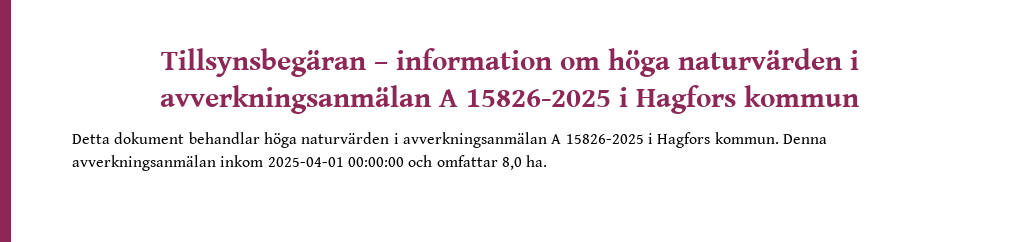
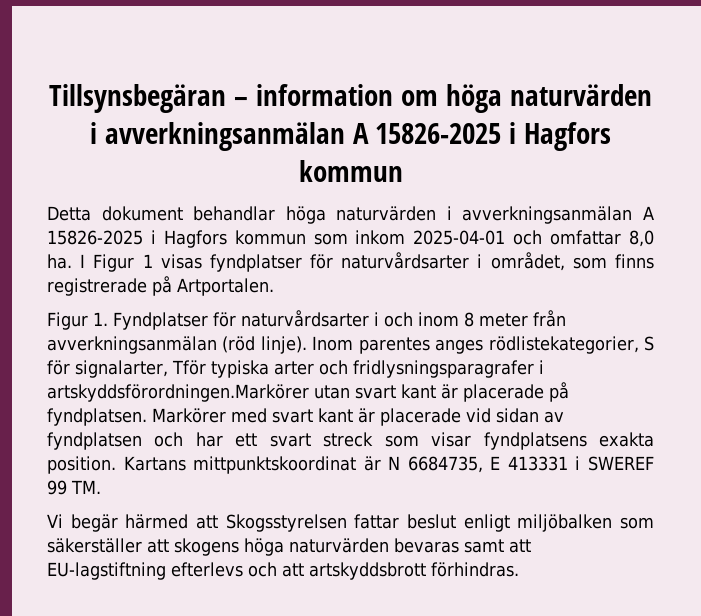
[714,132,827,144] [72,155,216,171] kommun. Denna avverkningsanmälan -> [234,230,348,245] kommun som
[347,157,404,167] 00:00:00 -> (506, 237) none
(548, 161) none -> [80,252,654,272] [47,276,274,296] [47,310,566,330] [47,336,655,354] [47,360,544,378] [47,382,569,402] [47,408,564,426] [47,432,655,450] [47,456,654,474] [47,480,101,495] [47,514,654,532] [47,538,531,556] [47,562,519,580] I Figur 1 visas fyndplatser för naturvårdsarter i området, som finns registrerade på Artportalen. // Figur 1. Fyndplatser för naturvårdsarter i och inom 8 meter från avverkningsanmälan (röd linje). Inom parentes anges rödlistekategorier, S för signalarter, Tför typiska arter och fridlysningsparagrafer i artskyddsförordningen.Markörer utan svart kant är placerade på fyndplatsen. Markörer med svart kant är placerade vid sidan av fyndplatsen och har ett svart streck som visar fyndplatsens exakta position. Kartans mittpunktskoordinat är N 6684735, E 413331 i SWEREF 99 TM. // Vi begär härmed att Skogsstyrelsen fattar beslut enligt miljöbalken som säkerställer att skogens höga naturvärden bevaras samt att EU-lagstiftning efterlevs och att artskyddsbrott förhindras.

